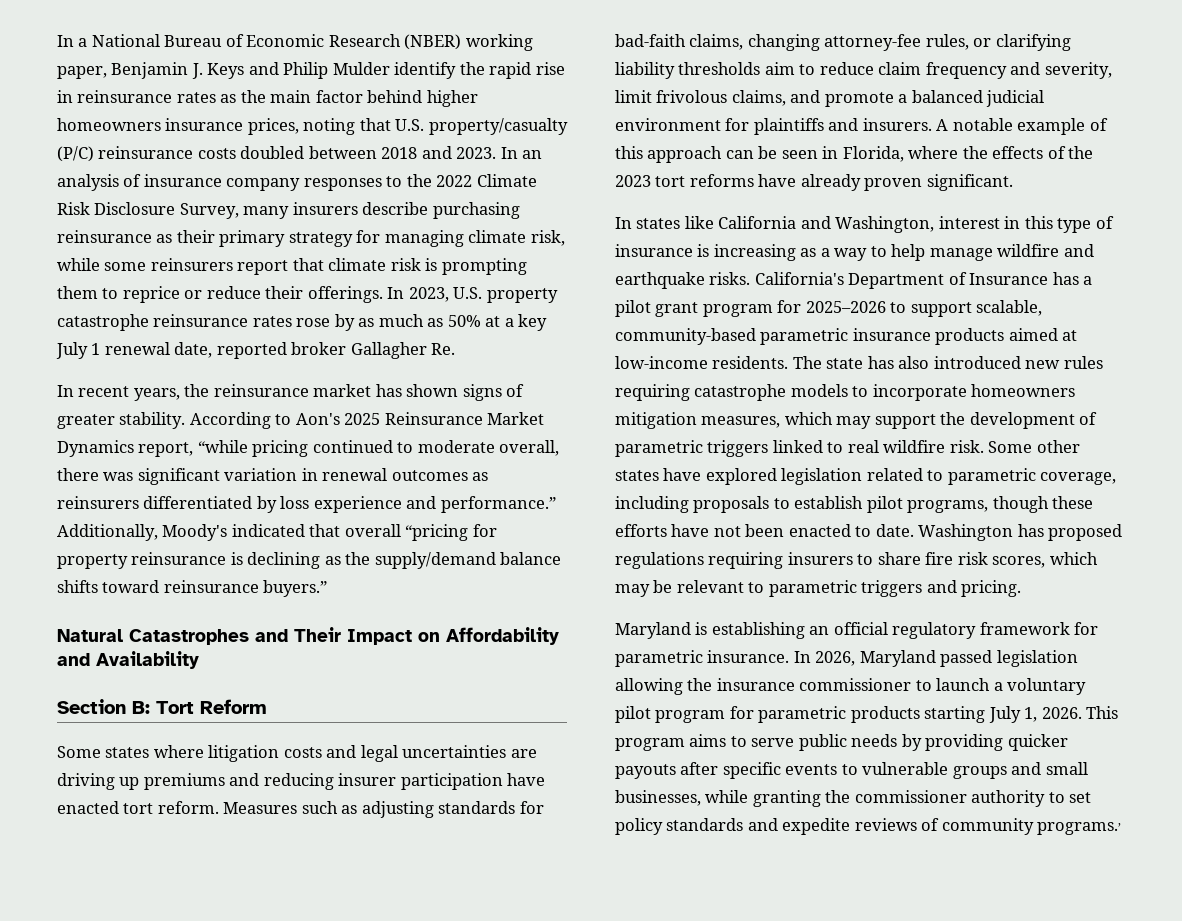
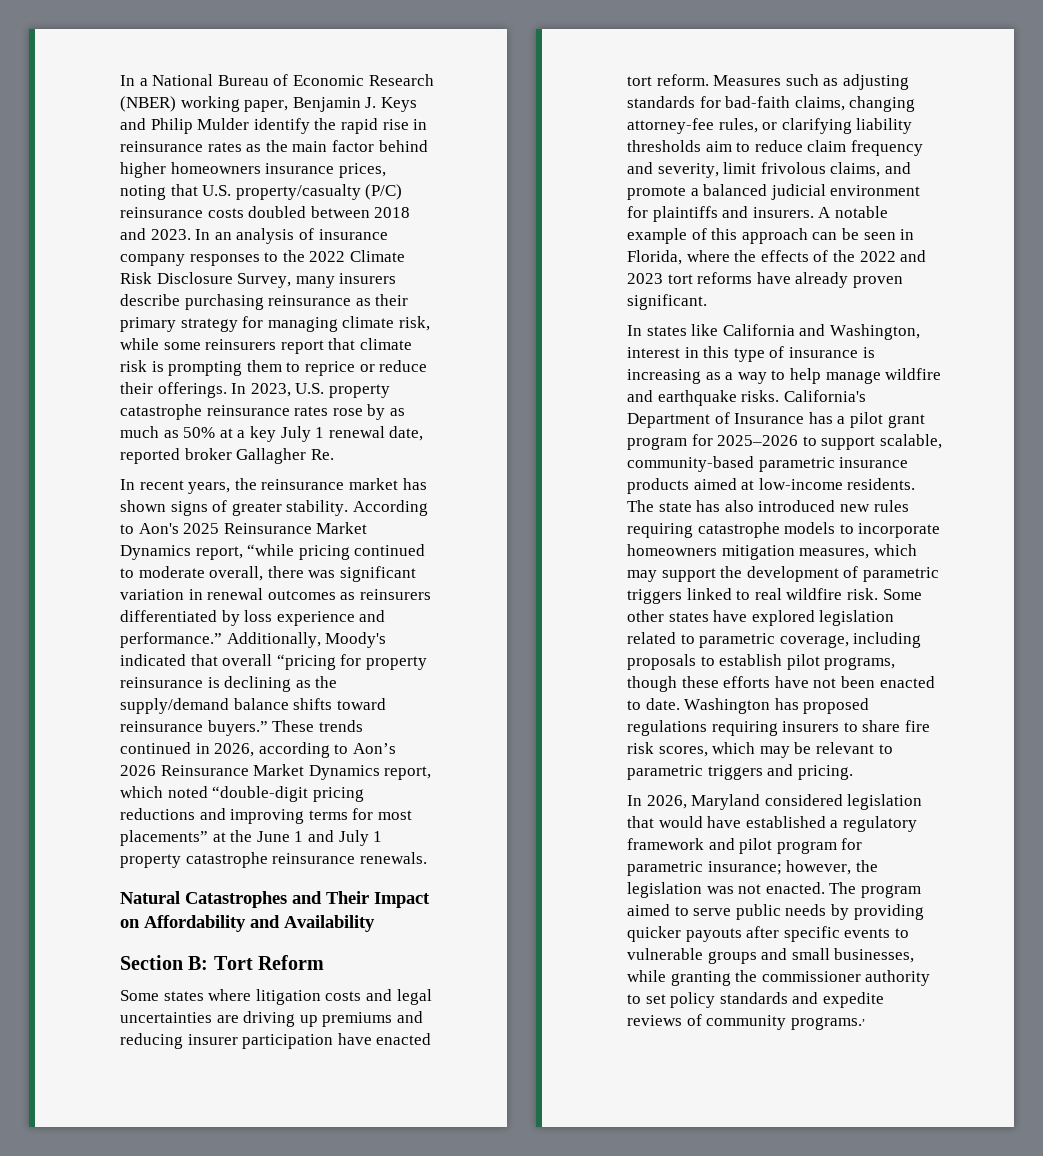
(328, 588) none -> [272,720,363,732] [120,742,396,758] [120,764,432,780] [120,786,364,802] [120,808,412,824] [120,830,383,846] [120,852,427,868] These trends continued in 2026, according to Aon’s 2026 Reinsurance Market Dynamics report, which noted “double-digit pricing reductions and improving terms for most placements” at the June 1 and July 1 property catastrophe reinsurance renewals.
(1094, 152) none -> [859,250,927,262] 2022 and
[615,622,1099,639] [615,650,1078,667] [615,678,1087,695] [615,706,1119,723] [615,734,727,751] Maryland is establishing an official regulatory framework for parametric insurance. In 2026, Maryland passed legislation allowing the insurance commissioner to launch a voluntary pilot program for parametric products starting July 1, 2026. This program aims -> [627,794,923,810] [627,816,917,832] [627,838,863,854] [627,860,878,876] [627,882,921,898] [627,904,670,916] In 2026, Maryland considered legislation that would have established a regulatory framework and pilot program for parametric insurance; however, the legislation was not enacted. The program aimed

